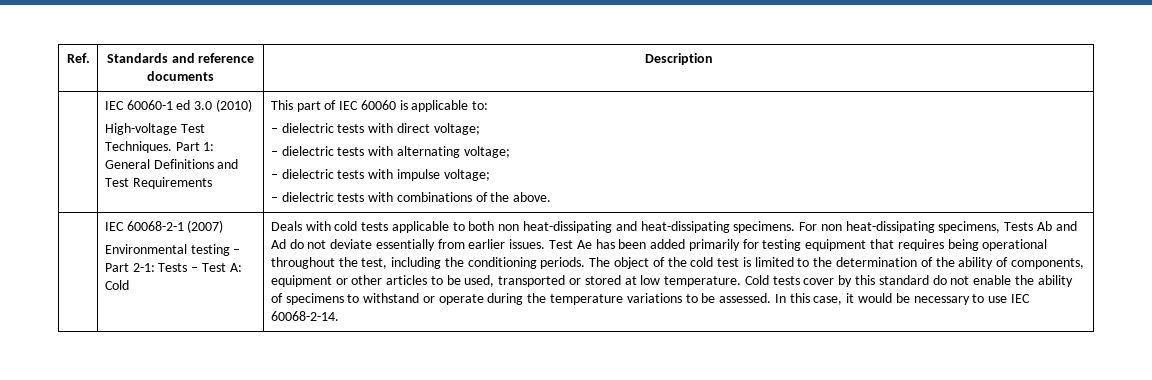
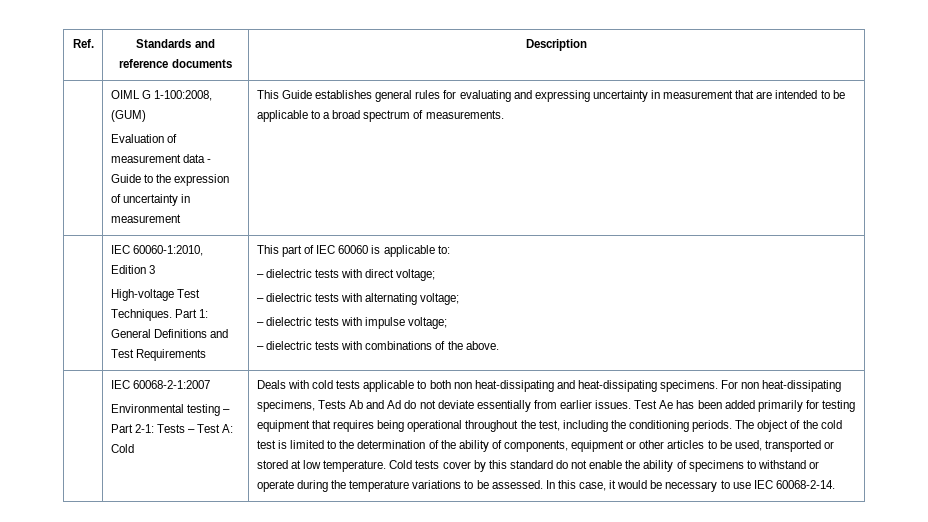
[104,99,252,112] IEC 60060-1 ed 3.0 (2010) -> [110,90,213,101] [110,110,146,122] [110,134,178,143] [110,154,212,163] [110,174,230,186] [110,194,191,206] [110,214,181,223] [256,90,845,102] [256,110,504,122] [110,245,204,256] [110,265,156,274] OIML G 1-100:2008, (GUM) // Evaluation of measurement data - Guide to the expression of uncertainty in measurement | This Guide establishes general rules for evaluating and expressing uncertainty in measurement that are intended to be applicable to a broad spectrum of measurements. // | IEC 60060-1:2010, Edition 3
[126,220,224,233] 60068-2-1 (2007) -> [133,380,211,389] 60068-2-1:2007

